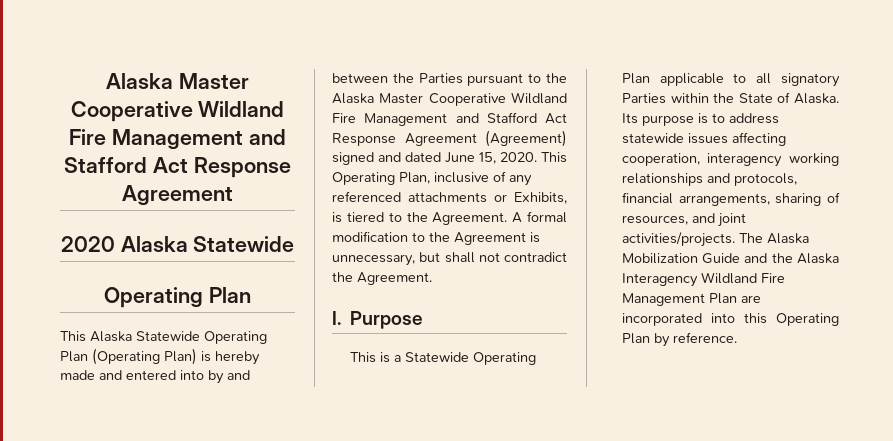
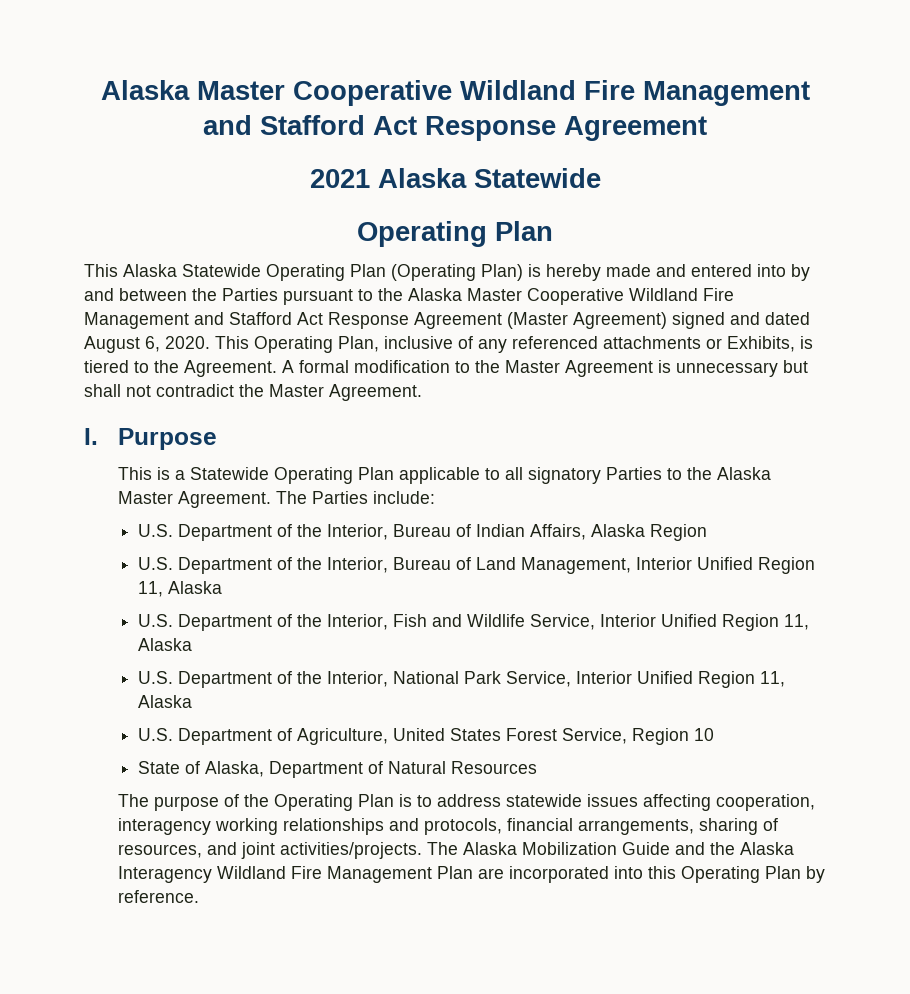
[60,236,115,252] 2020 -> [309,169,370,188] 2021
[485,130,567,147] (Agreement) -> [507,312,667,329] (Master Agreement)
[445,152,496,164] June 15, -> [84,336,160,353] August 6,
(450, 237) none -> [505,360,560,373] Master
[332,254,415,266] unnecessary, -> [676,362,778,377] unnecessary
(353, 277) none -> [269,384,324,397] Master
[670,92,839,104] [621,113,694,126] within the State of Alaska. Its purpose -> [667,467,772,480] [118,491,436,508] [137,524,707,541] [137,557,815,574] [137,581,222,597] [137,614,809,631] [137,638,192,651] [137,671,785,688] [137,695,192,708] [137,728,714,745] [137,761,537,778] [118,794,395,811] to the Alaska Master Agreement. The Parties include: // U.S. Department of the Interior, Bureau of Indian Affairs, Alaska Region // U.S. Department of the Interior, Bureau of Land Management, Interior Unified Region 11, Alaska // U.S. Department of the Interior, Fish and Wildlife Service, Interior Unified Region 11, Alaska // U.S. Department of the Interior, National Park Service, Interior Unified Region 11, Alaska // U.S. Department of Agriculture, United States Forest Service, Region 10 // State of Alaska, Department of Natural Resources // The purpose of the Operating Plan

